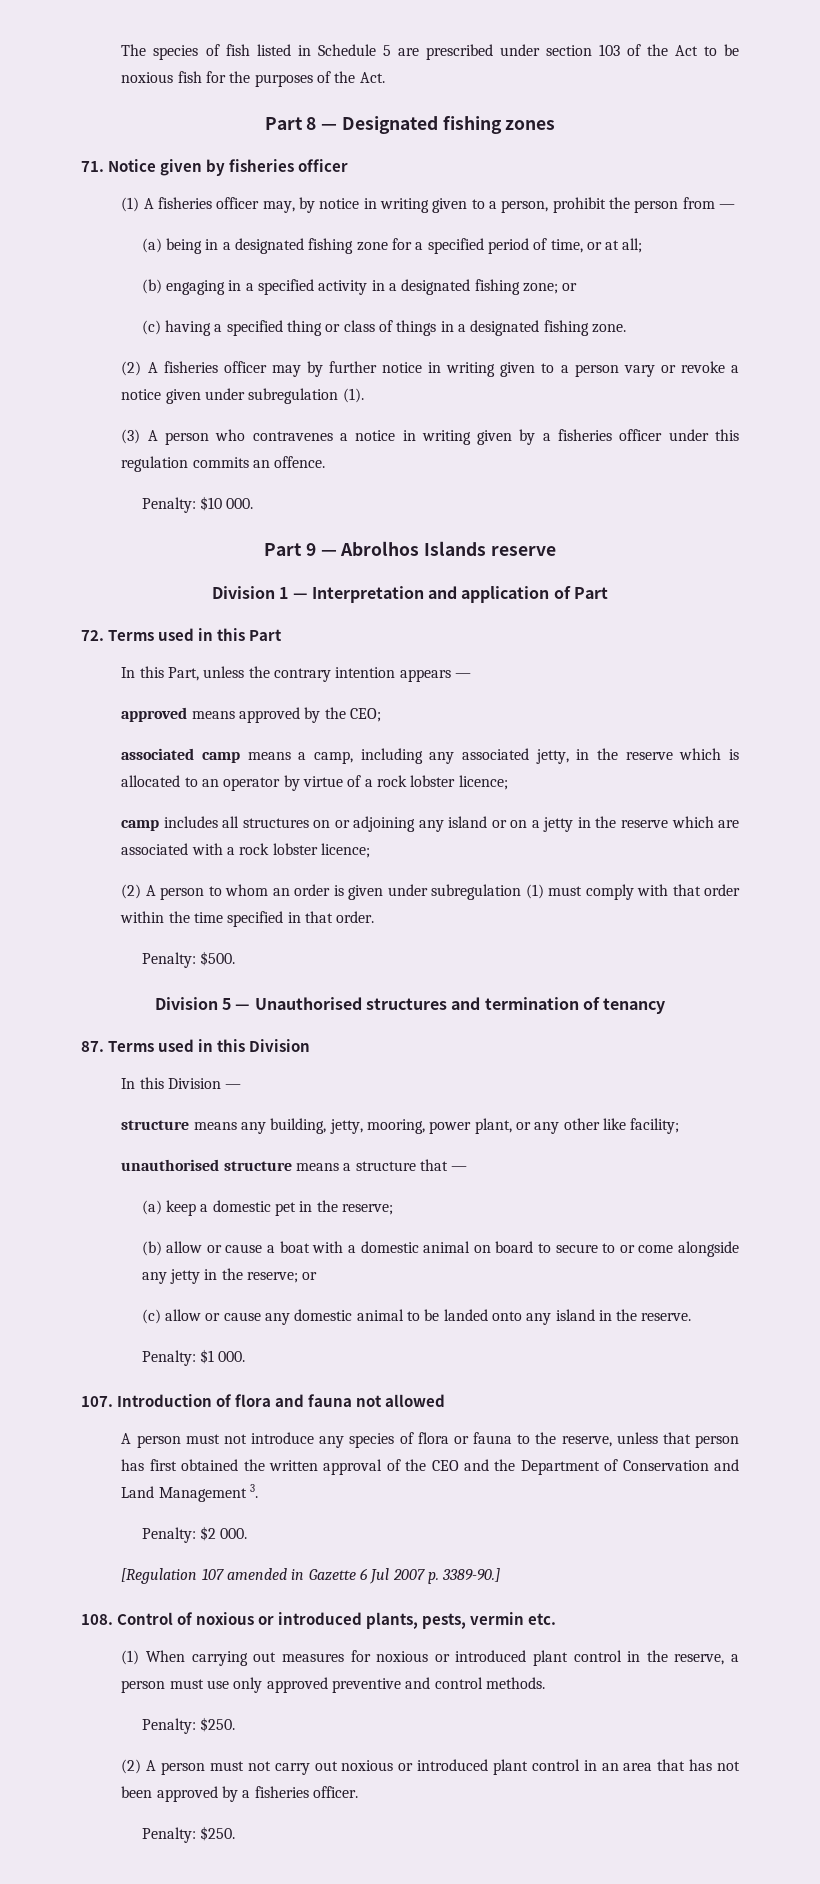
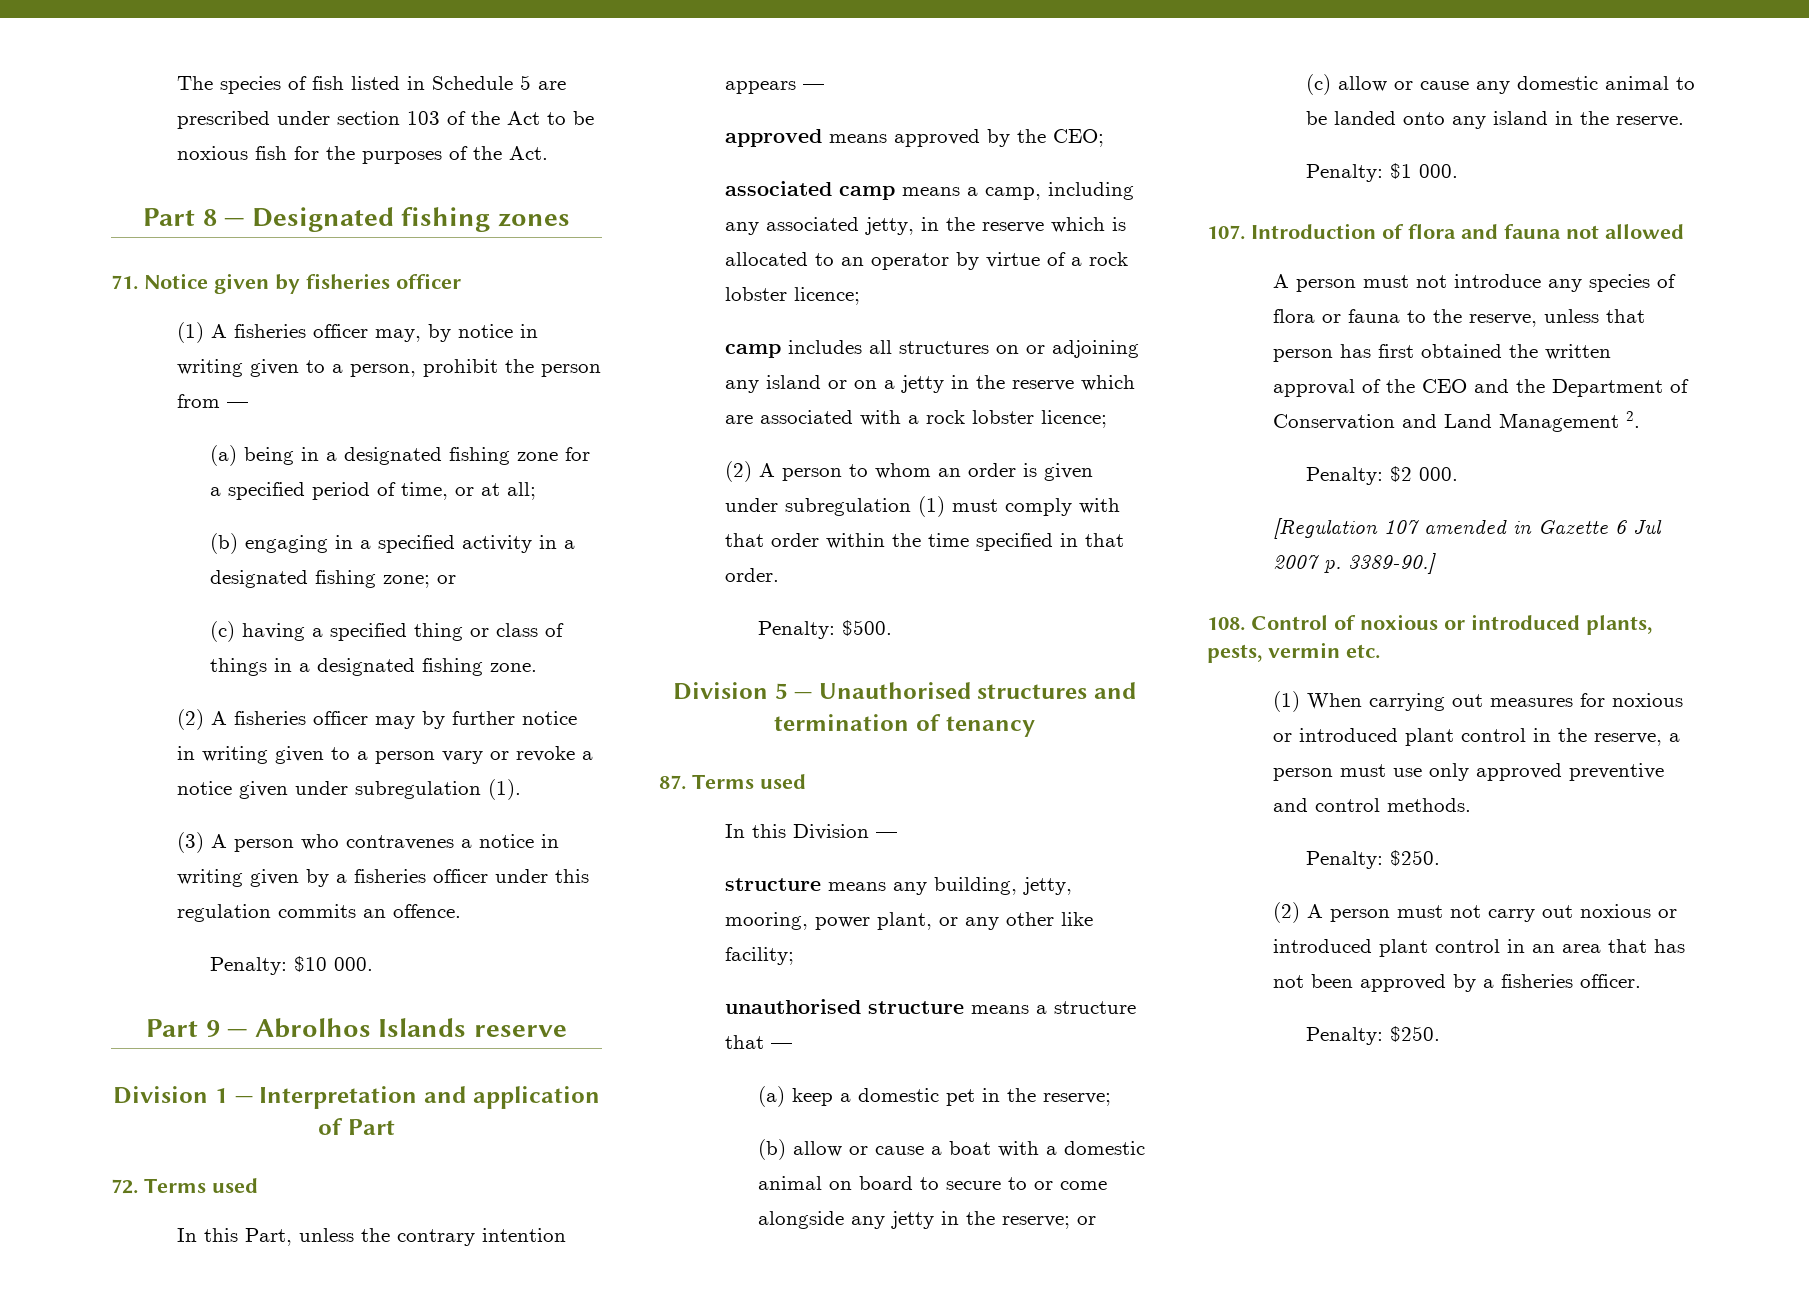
[198,628,283,641] in this Part -> (258, 1185) none
[198,1039,311,1052] in this Division -> (806, 781) none
[250,1484,259,1498] 3. -> [1626,411,1641,428] 2.

